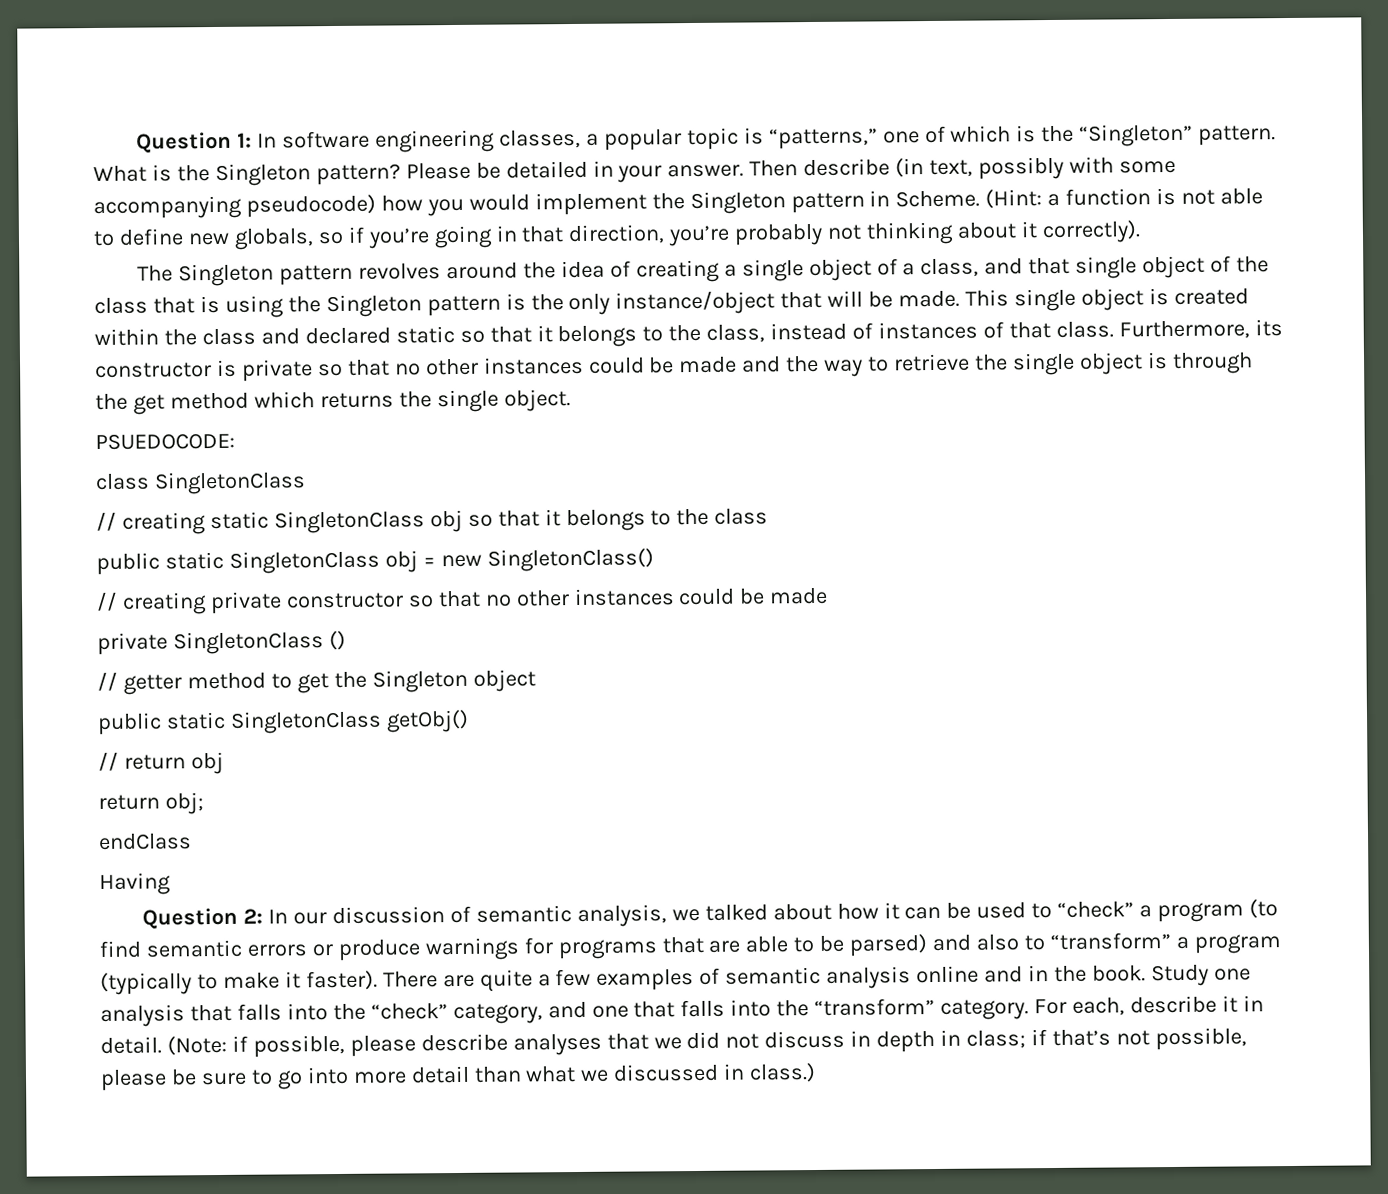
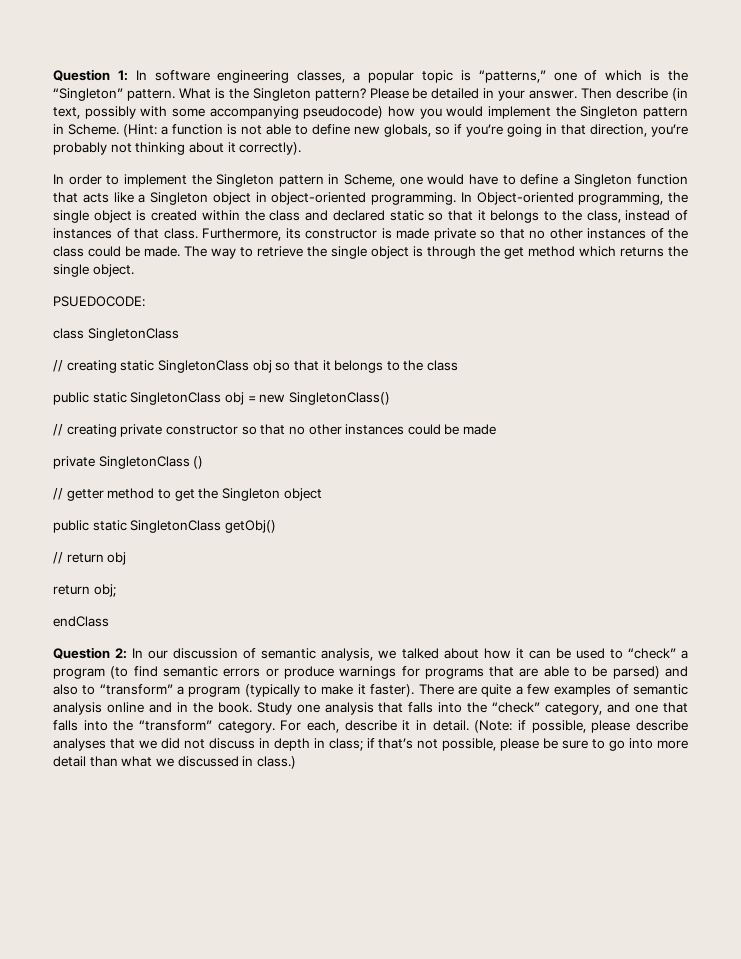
[137,255,1270,287] [94,289,1010,318] The Singleton pattern revolves around the idea of creating a single object of a class, and that single object of the class that is using the Singleton pattern is the only instance/object that will be made. This -> [53,174,688,187] [53,192,688,205] In order to implement the Singleton pattern in Scheme, one would have to define a Singleton function that acts like a Singleton object in object-oriented programming. In Object-oriented programming, the
(237, 368) none -> [396,228,429,239] made
[587,355,820,374] could be made and the -> [650,228,688,239] [53,246,207,257] of the class could be made. The
[99,872,171,895] // Having -> (109, 621) none

